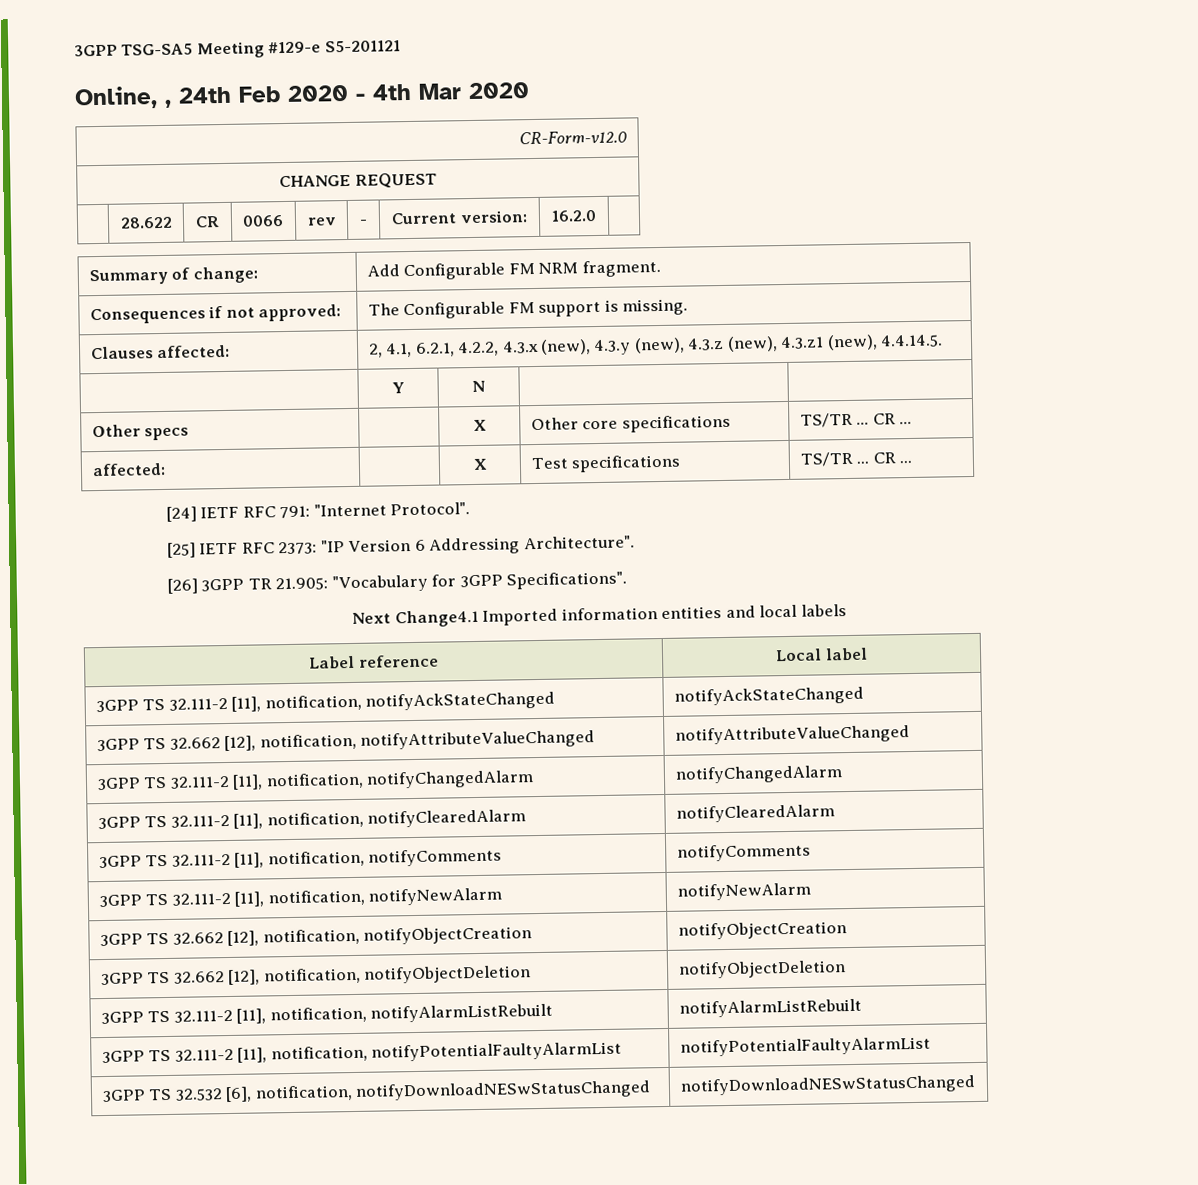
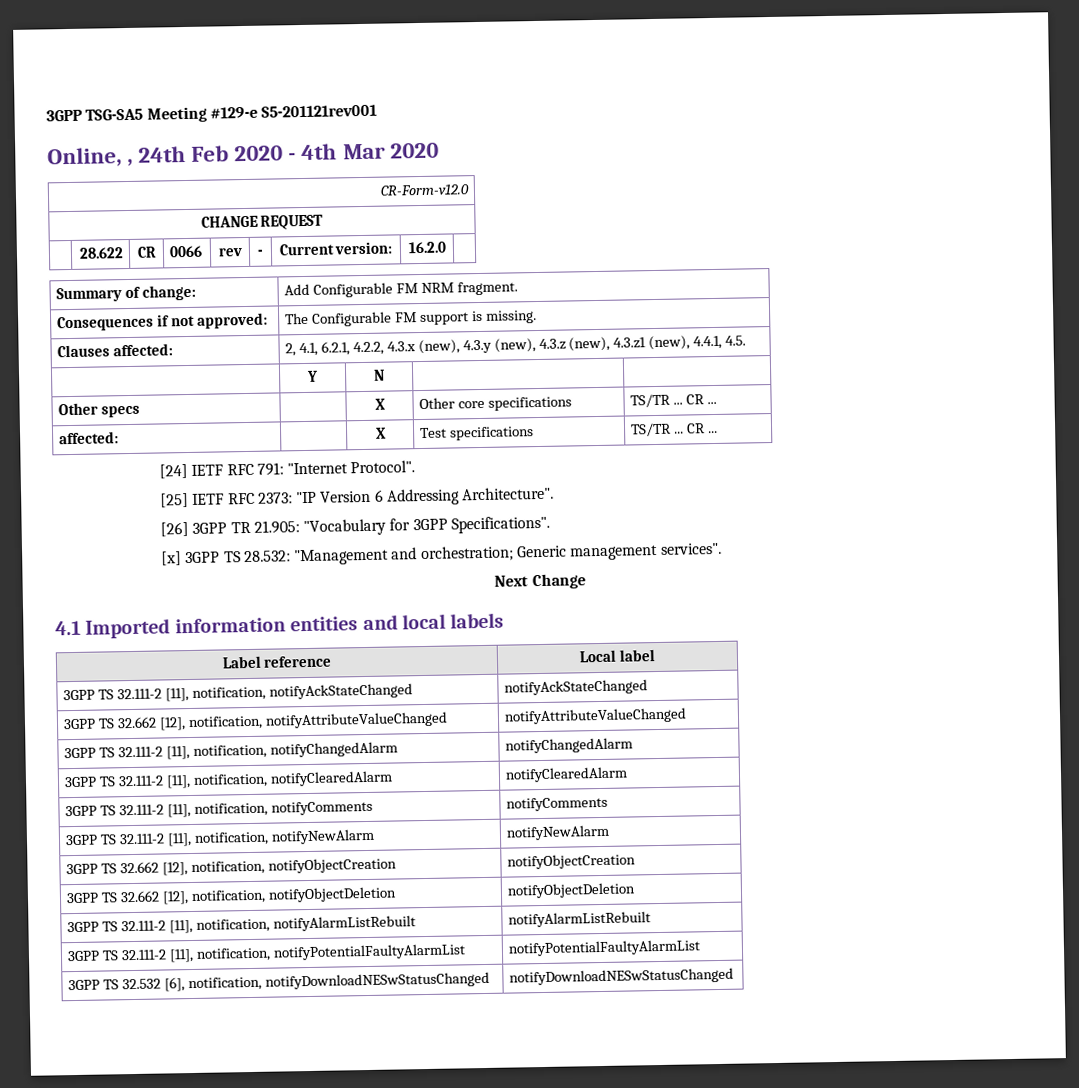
[324,40,401,53] S5-201121 -> [261,104,378,118] S5-201121rev001
[880,334,944,348] 4.4.14.5. -> [693,335,747,350] 4.4.1, 4.5.
(628, 580) none -> [160,542,722,566] // [x] 3GPP TS 28.532: "Management and orchestration; Generic management services".
[394,609,479,628] Change4.1 -> [531,573,586,590] [55,620,81,636] Change // 4.1

